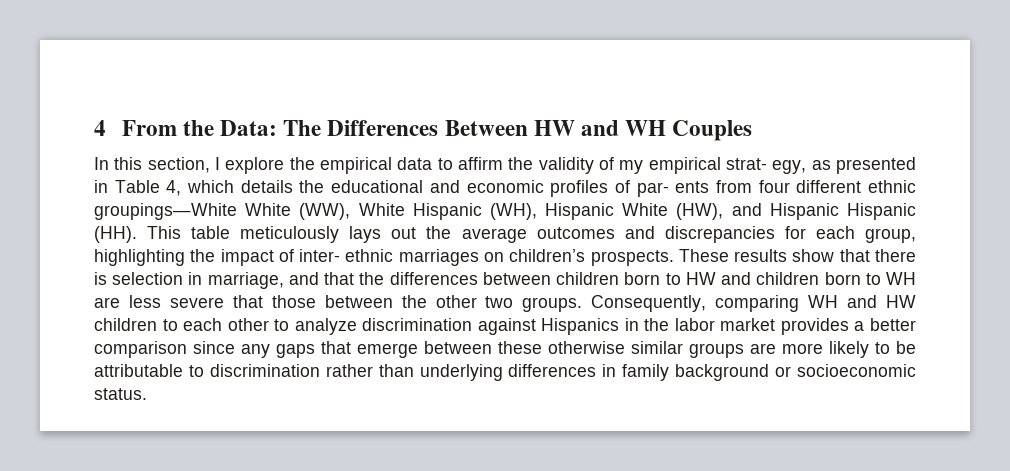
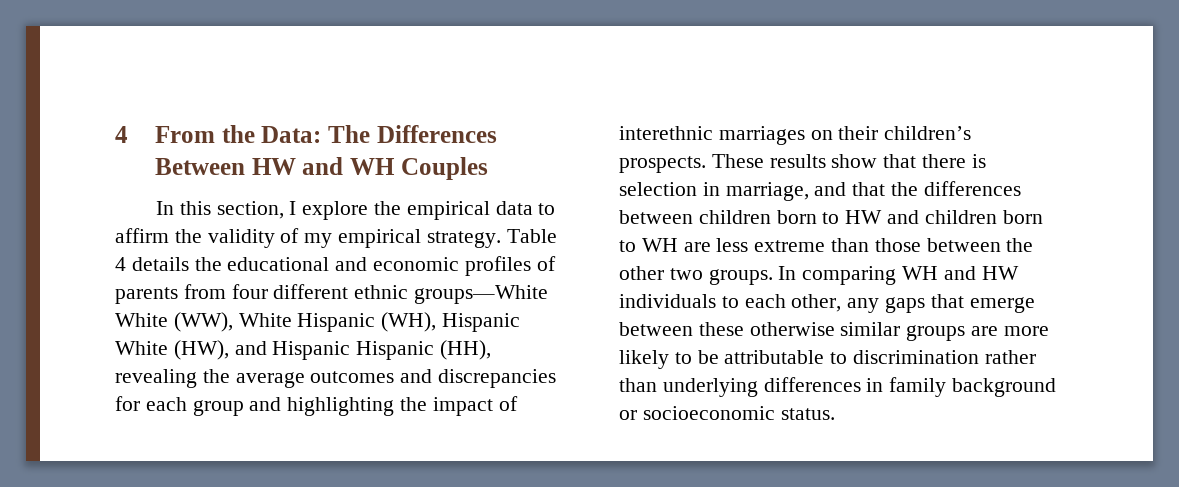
[726,157,917,174] [94,180,235,196] strat- egy, as presented in Table 4, which -> [426,229,557,248] [115,257,126,271] strategy. Table 4
[636,181,710,197] par- ents -> [115,287,178,304] parents
[94,203,237,220] groupings—White -> [414,285,549,304] groups—White
[94,226,417,243] (HH). This table meticulously lays out -> [440,340,492,360] [115,369,197,388] (HH), revealing
[865,228,917,243] group, -> [192,397,282,416] group and
[299,249,394,262] inter- ethnic -> [619,126,713,140] interethnic
(504, 257) none -> [838,126,879,140] their
[169,295,263,308] severe that -> [754,238,870,252] extreme than
[591,295,707,312] Consequently, -> [778,266,797,280] In
[94,318,157,331] children -> [619,294,716,308] individuals
[227,318,916,335] [94,341,235,358] other to analyze discrimination against Hispanics in the labor market provides a better comparison since -> [791,294,842,312] other,

